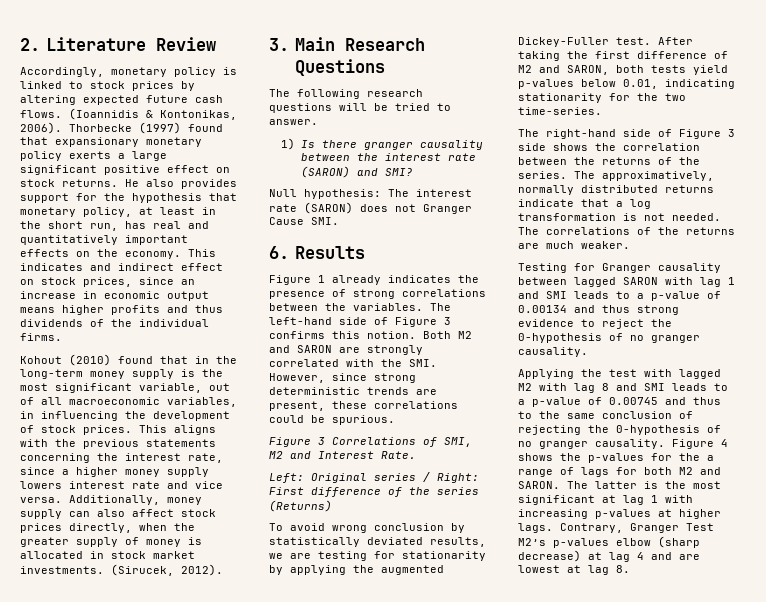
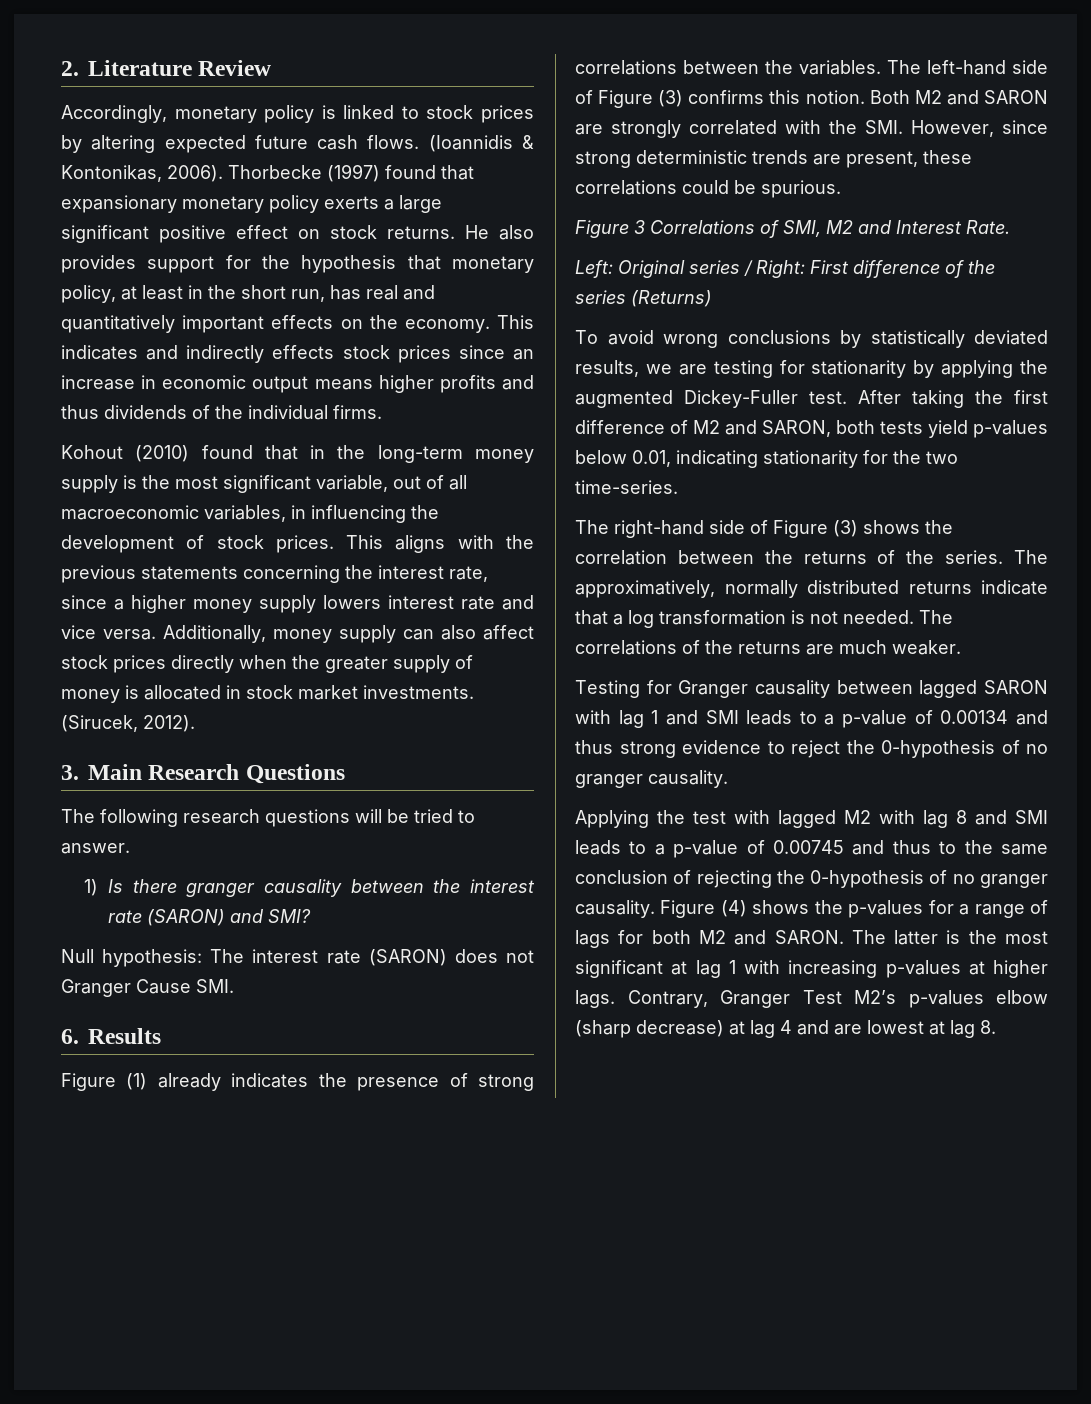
[118,263,223,271] [20,277,132,287] indirect effect on stock prices, -> [186,345,451,363] indirectly effects stock prices
[69,523,132,533] directly, -> [171,655,234,673] directly
[318,275,325,283] 1 -> [126,1073,148,1090] (1)
[444,317,451,325] 3 -> [658,90,684,107] (3)
[374,523,444,531] conclusion -> [727,330,831,344] conclusions
[728,129,735,137] [518,143,546,151] 3 side -> [833,520,858,537] (3)
[721,439,728,447] 4 -> [720,900,747,917] (4)
[679,453,700,461] the -> (954, 907) none

